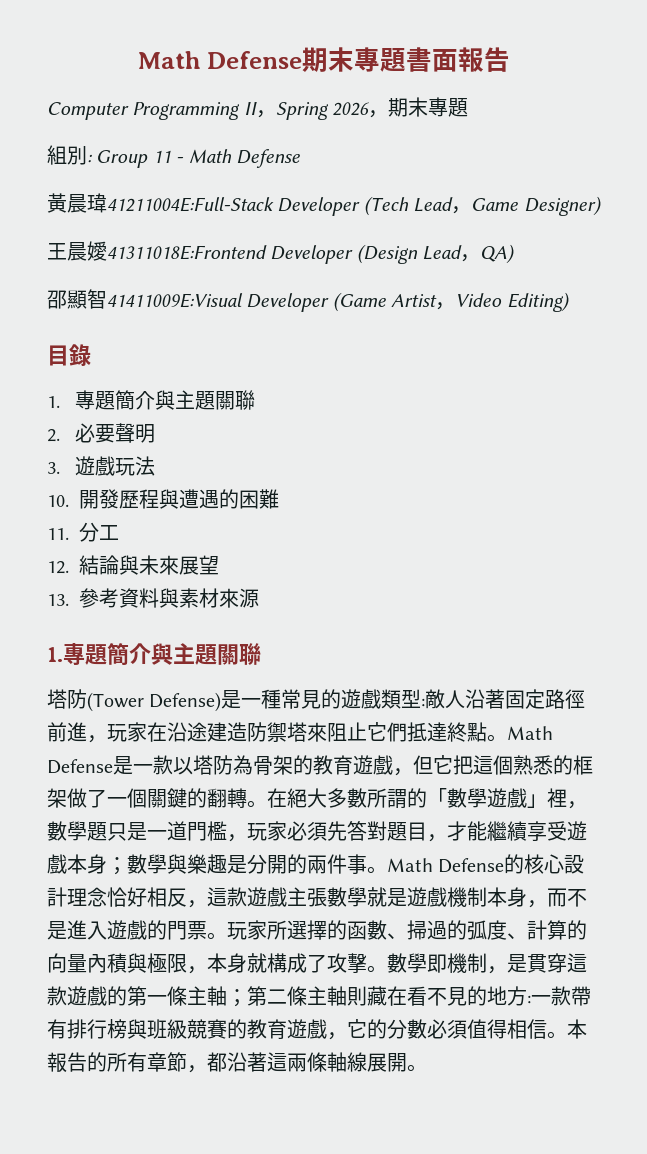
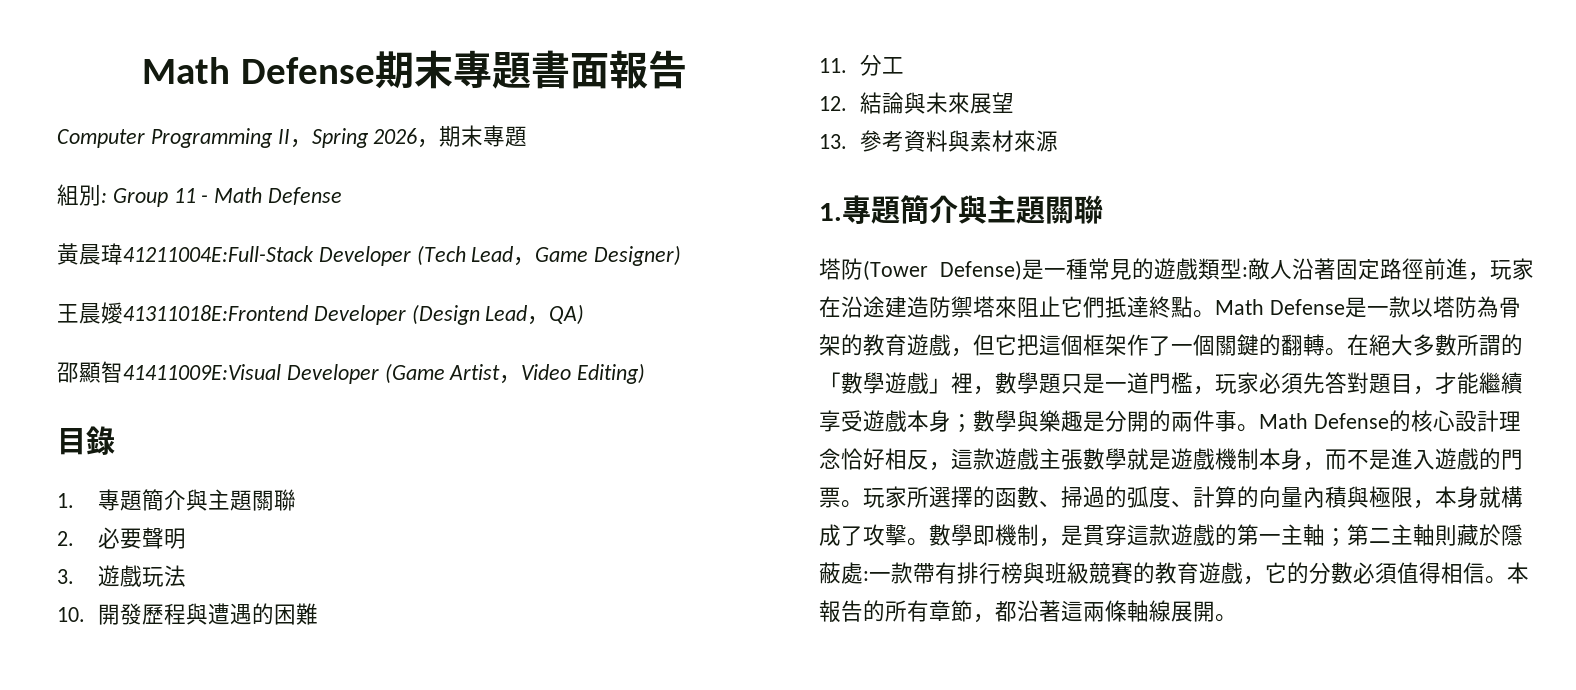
[513,755,593,775] [47,788,87,808] 熟悉的框架做 -> [1083,334,1149,356] 框架作
[167,986,187,1006] 條 -> (1281, 538) none
[287,986,307,1006] 條 -> (1391, 535) none
[387,986,527,1006] 在看不見的地方 -> [1479,524,1523,546] [819,562,863,584] 於隱蔽處

